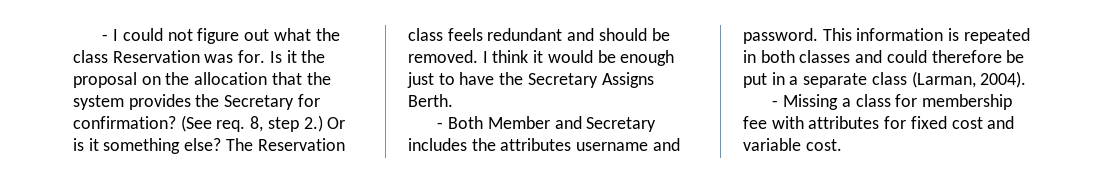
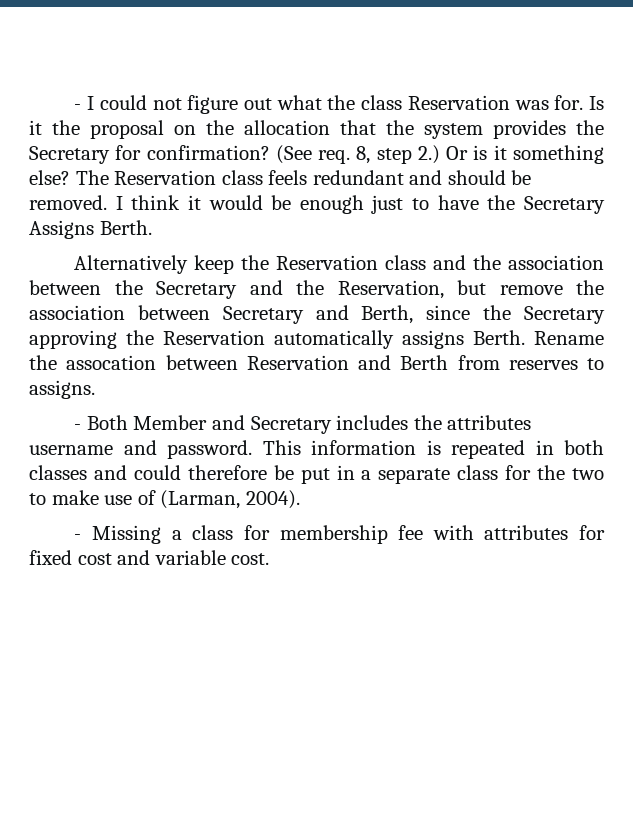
(453, 100) none -> [74,255,604,274] [29,280,604,299] [29,305,605,324] [29,330,604,349] [29,355,604,370] [29,380,95,399] // Alternatively keep the Reservation class and the association between the Secretary and the Reservation, but remove the association between Secretary and Berth, since the Secretary approving the Reservation automatically assigns Berth. Rename the assocation between Reservation and Berth from reserves to assigns.
(907, 78) none -> [505,465,605,480] [29,490,156,505] for the two to make use of

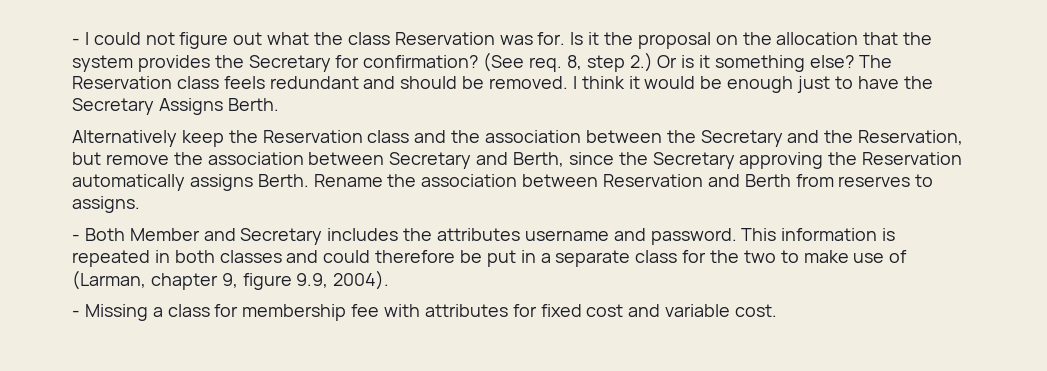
[66,355,157,370] assocation -> [421,174,518,187] association
(241, 499) none -> [150,273,329,290] chapter 9, figure 9.9,

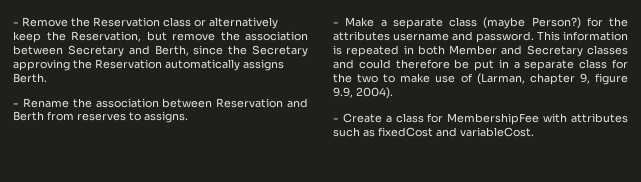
[72,32,933,49] [72,52,892,72] [72,76,933,93] [72,98,279,115] [72,130,820,147] - I could not figure out what the class Reservation was for. Is it the proposal on the allocation that the system provides the Secretary for confirmation? (See req. 8, step 2.) Or is it something else? The Reservation class feels redundant and should be removed. I think it would be enough just to have the Secretary Assigns Berth. // Alternatively keep the Reservation class and the association between the Secretary and -> [13,17,278,29] [13,31,41,43] - Remove the Reservation class or alternatively keep
(309, 180) none -> [13,103,19,107] // -
[84,228,399,245] Both Member and Secretary includes -> [345,17,603,29] Make a separate class (maybe Person?) for
(215, 256) none -> [449,45,583,57] Member and Secretary
[84,304,148,321] Missing -> [342,113,382,123] Create
[242,304,778,321] membership fee with attributes for fixed cost and variable cost. -> [447,113,628,125] [333,127,534,137] MembershipFee with attributes such as fixedCost and variableCost.

